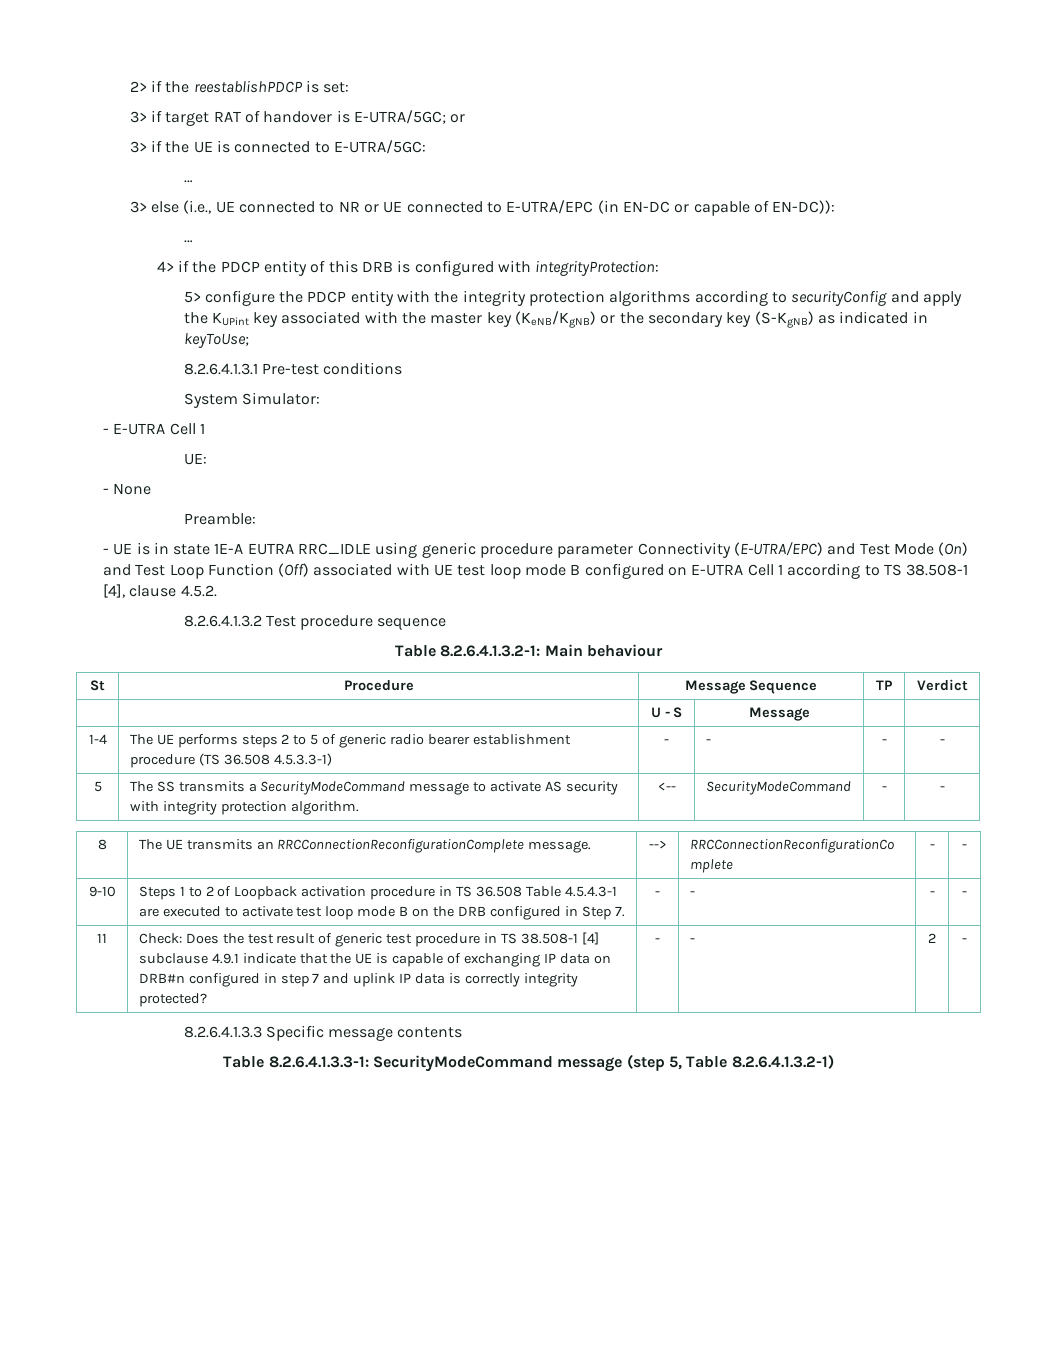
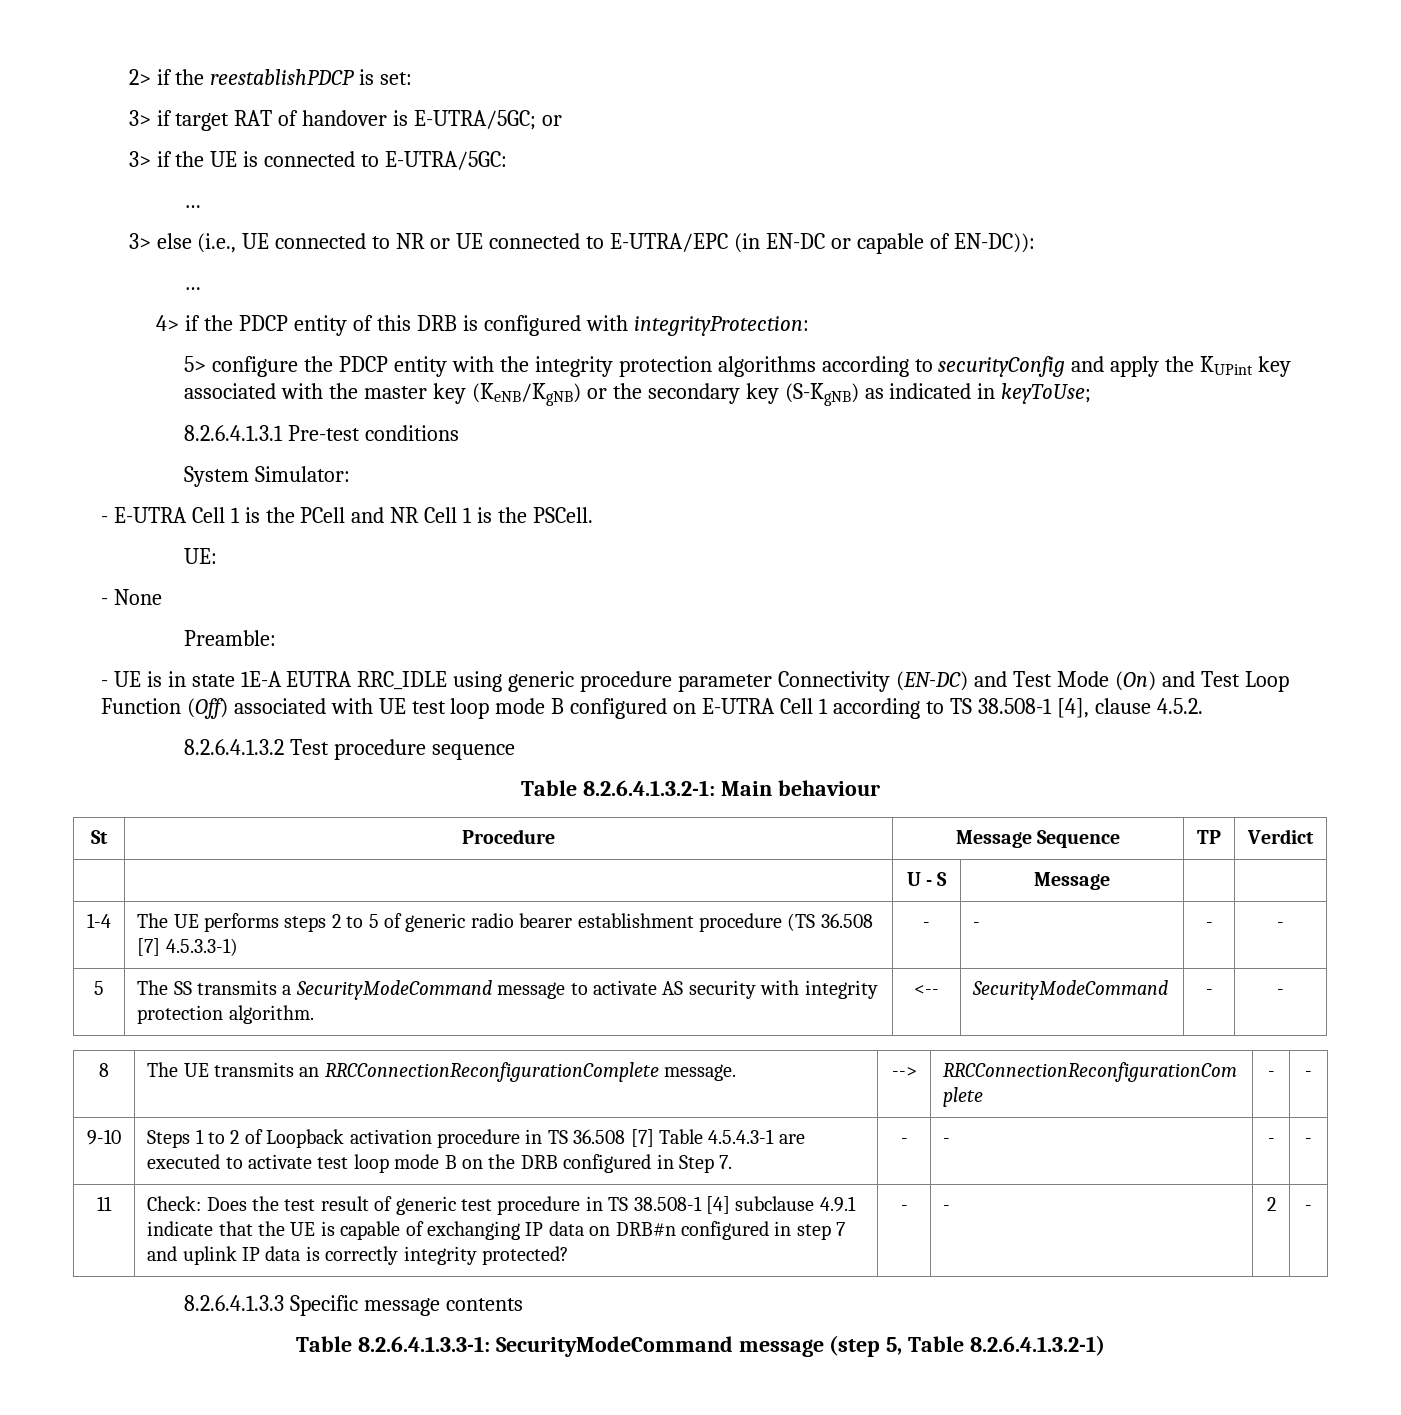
(205, 428) none -> [244,507,594,523] is the PCell and NR Cell 1 is the PSCell.
[734,542,824,556] (E-UTRA/EPC) -> [896,671,969,691] (EN-DC)
(270, 759) none -> [137,938,161,956] [7]
(522, 891) none -> [630,1129,654,1147] [7]

